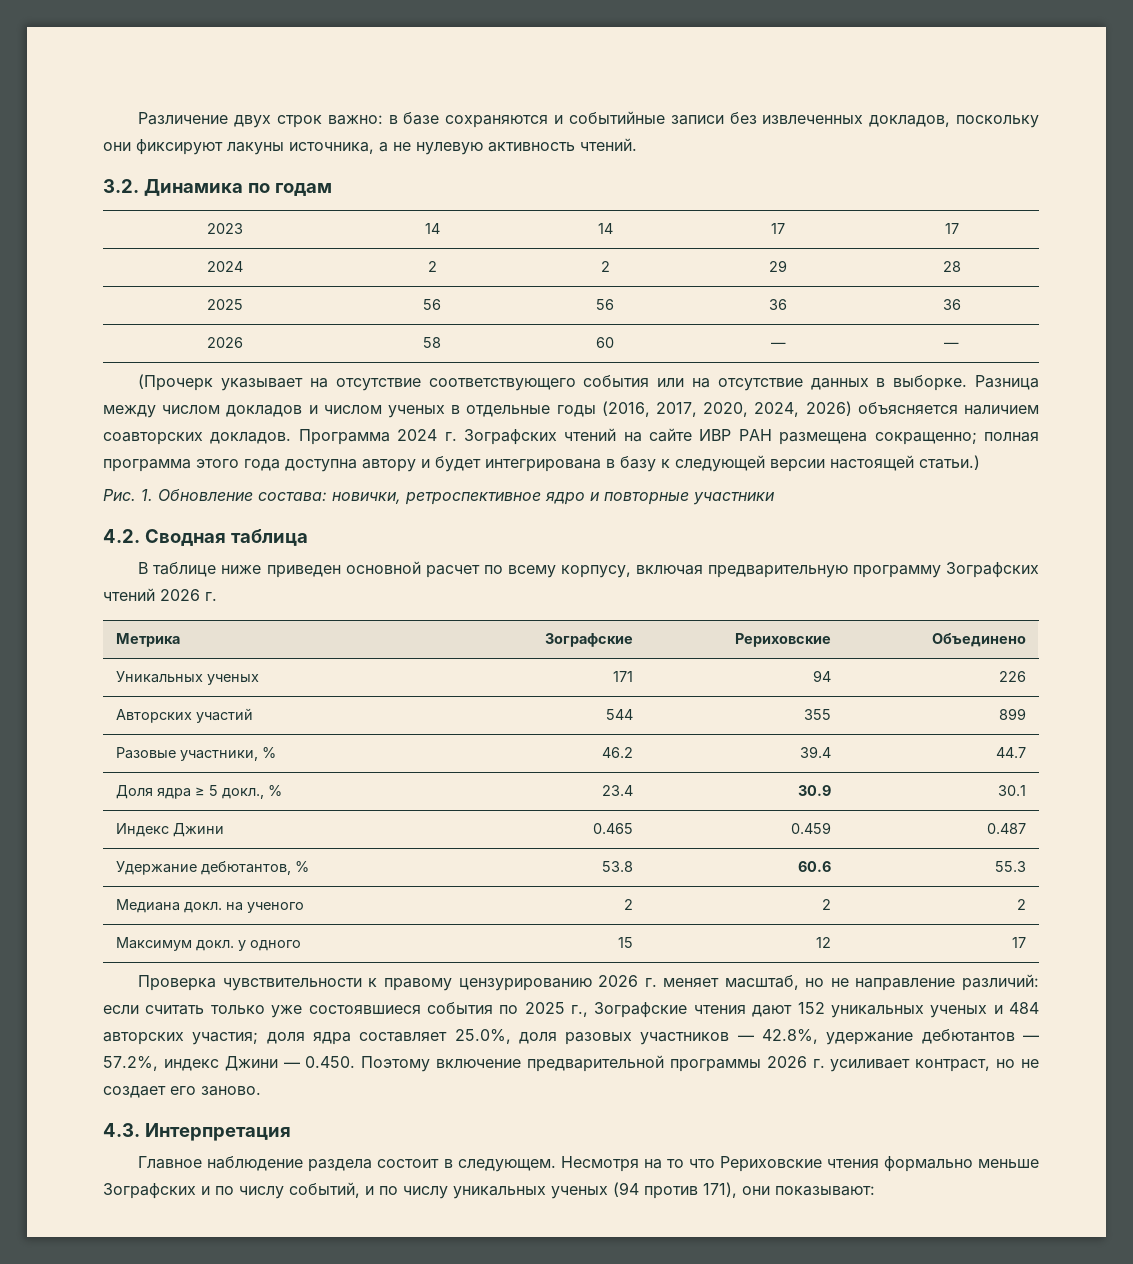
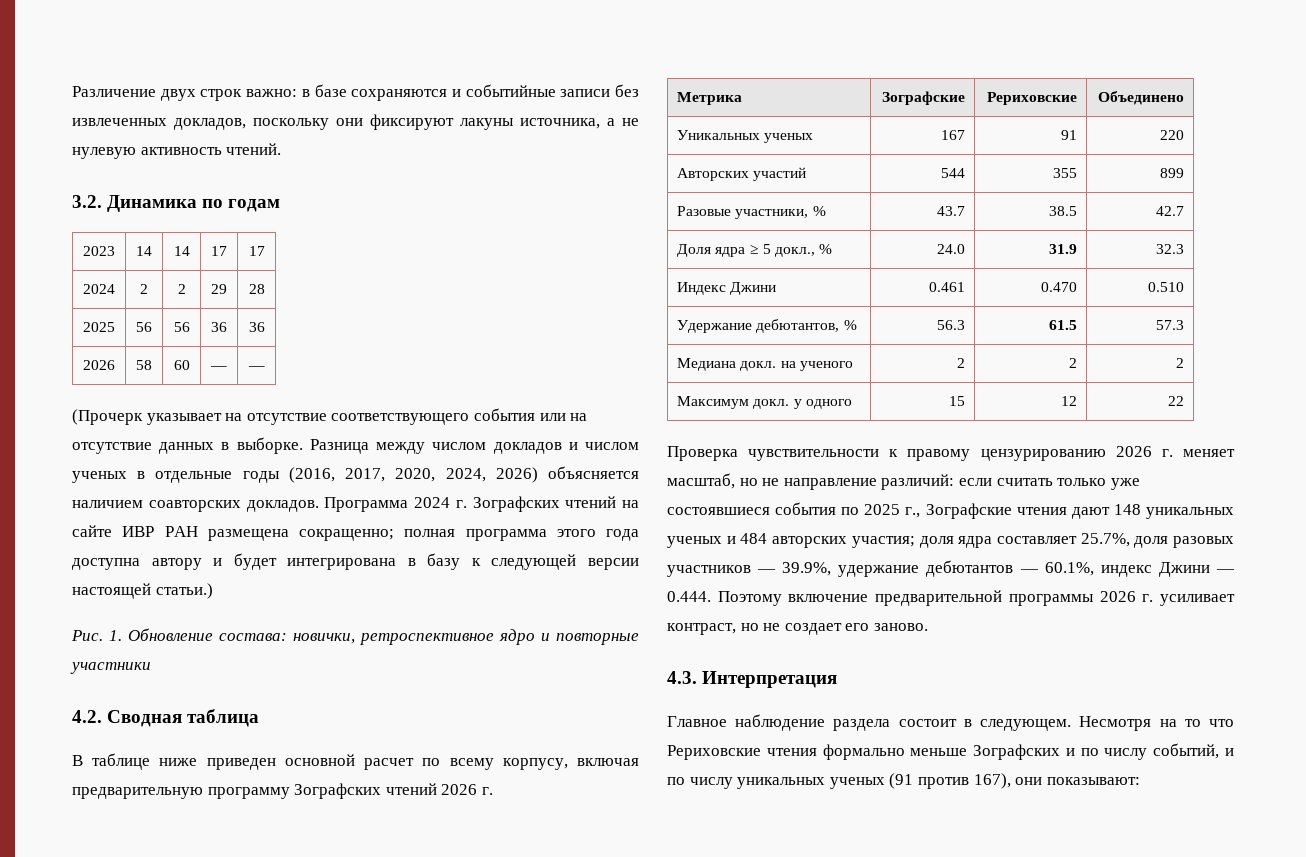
[613,671,634,682] [813,670,832,682] [999,671,1027,682] 171 | 94 | 226 -> [940,130,965,140] [1060,130,1077,140] [1159,130,1184,140] 167 | 91 | 220
[602,747,634,758] [800,746,832,758] [996,747,1027,758] 46.2 | 39.4 | 44.7 -> [936,206,965,216] [1048,206,1077,216] [1155,206,1184,216] 43.7 | 38.5 | 42.7
[602,785,634,796] [798,785,832,796] [998,785,1027,796] 23.4 | 30.9 | 30.1 -> [936,244,965,254] [1048,244,1077,254] [1155,244,1184,254] 24.0 | 31.9 | 32.3
[593,823,634,834] [791,822,832,834] [987,823,1027,834] 0.465 | 0.459 | 0.487 -> [928,282,965,292] [1040,282,1077,292] [1147,282,1184,292] 0.461 | 0.470 | 0.510
[602,861,634,872] [798,861,832,872] [995,861,1027,872] 53.8 | 60.6 | 55.3 -> [936,320,965,330] [1048,320,1077,330] [1155,320,1184,330] 56.3 | 61.5 | 57.3
[1012,937,1027,948] 17 -> [1167,396,1184,406] 22
[797,1002,825,1014] 152 -> [1113,504,1141,515] 148
[454,1029,511,1044] 25.0%, -> [1080,533,1130,547] 25.7%,
[762,1029,819,1044] 42.8%, -> [782,562,832,576] 39.9%,
[103,1056,158,1071] 57.2%, -> [1044,562,1094,576] 60.1%,
[305,1056,356,1068] 0.450. -> [667,591,711,602] 0.444.
[613,1182,737,1199] (94 против 171), -> [889,773,1011,789] (91 против 167),

